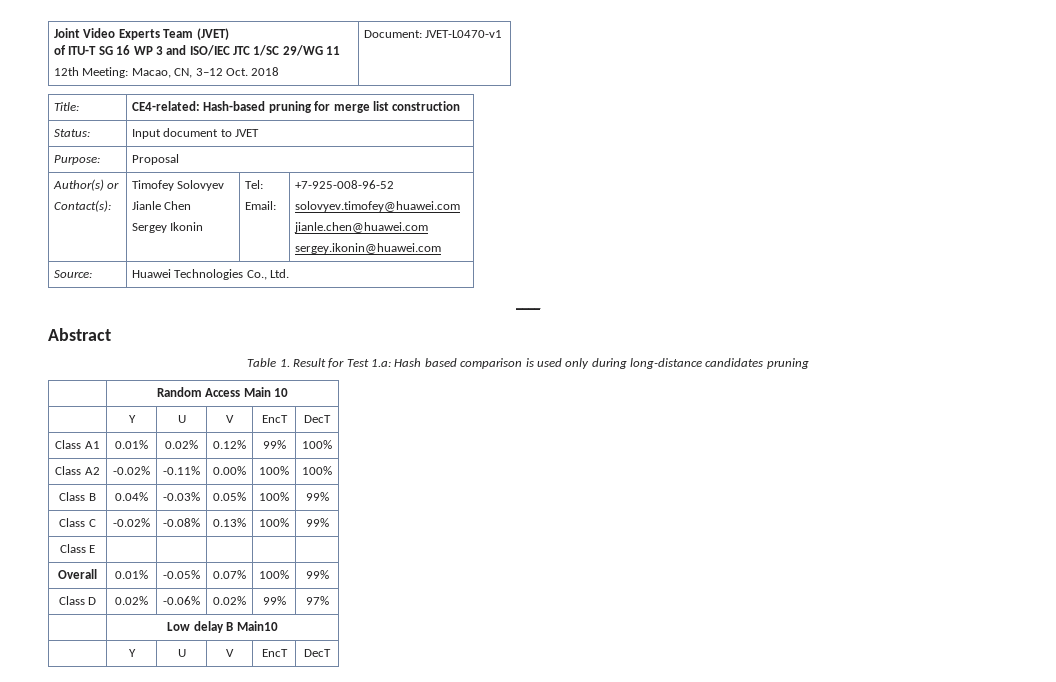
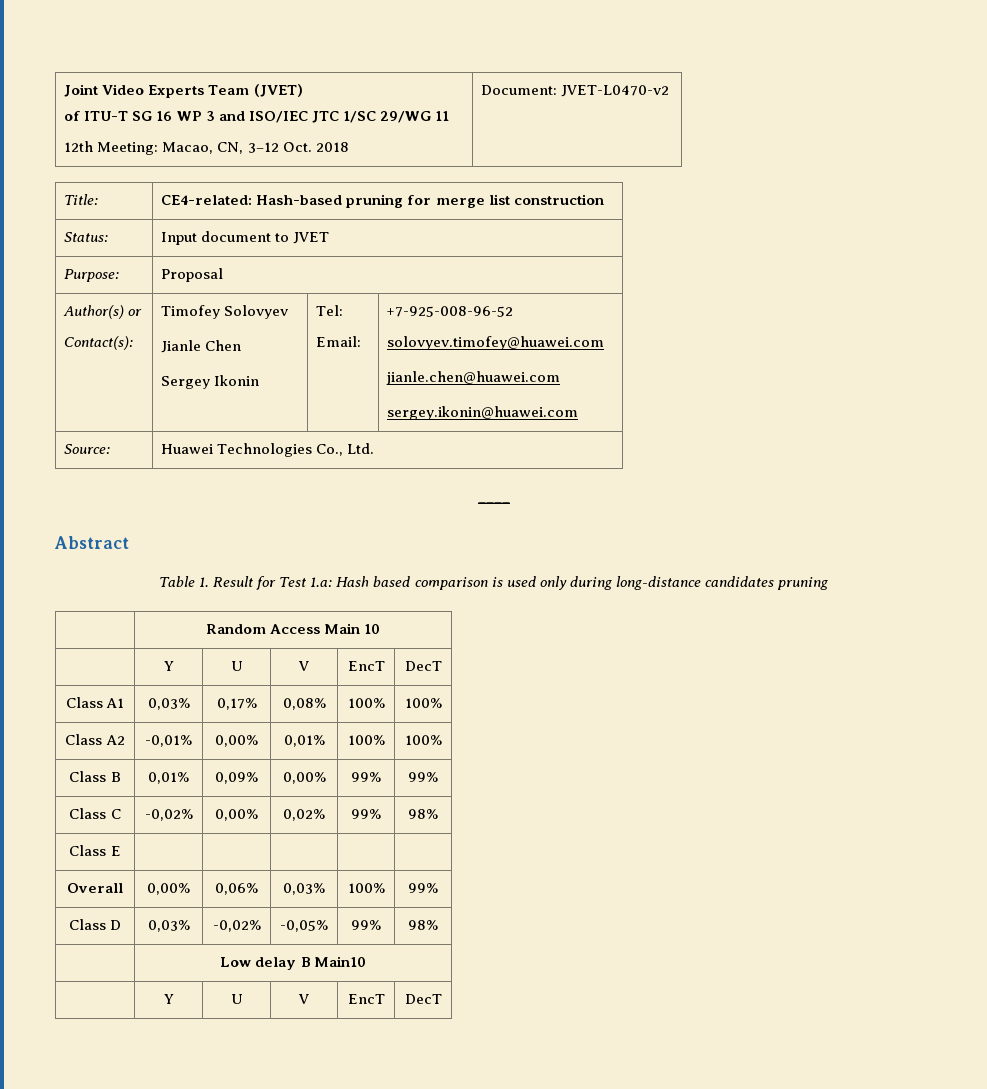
[425,30,503,38] JVET-L0470-v1 -> [561,85,670,97] JVET-L0470-v2
[115,440,148,449] [165,440,198,449] [212,440,246,449] [262,440,286,449] 0.01% | 0.02% | 0.12% | 99% -> [147,698,190,710] [216,698,257,710] [282,698,326,710] [347,698,385,708] 0,03% | 0,17% | 0,08% | 100%
[113,466,150,475] [163,466,200,475] [212,466,246,475] -0.02% | -0.11% | 0.00% -> [145,735,192,747] [215,735,258,747] [283,735,325,747] -0,01% | 0,00% | 0,01%
[115,492,148,501] [163,492,200,501] [212,492,246,501] [259,492,289,501] 0.04% | -0.03% | 0.05% | 100% -> [148,772,189,784] [215,772,258,784] [282,772,326,784] [351,772,381,782] 0,01% | 0,09% | 0,00% | 99%
[113,518,150,527] [163,518,200,527] [212,518,246,527] [259,518,289,527] [305,518,329,527] -0.02% | -0.08% | 0.13% | 100% | 99% -> [144,809,193,821] [215,809,258,821] [283,809,325,821] [351,809,381,819] [408,809,438,819] -0,02% | 0,00% | 0,02% | 99% | 98%
[115,570,148,579] [163,570,200,579] [212,570,246,579] 0.01% | -0.05% | 0.07% -> [147,883,190,895] [215,883,258,895] [283,883,325,895] 0,00% | 0,06% | 0,03%
[115,596,148,605] [163,596,200,605] [212,596,246,605] [262,596,286,605] [305,596,329,605] 0.02% | -0.06% | 0.02% | 99% | 97% -> [147,920,190,932] [212,920,261,932] [280,920,328,932] [351,920,381,930] [408,920,438,930] 0,03% | -0,02% | -0,05% | 99% | 98%

